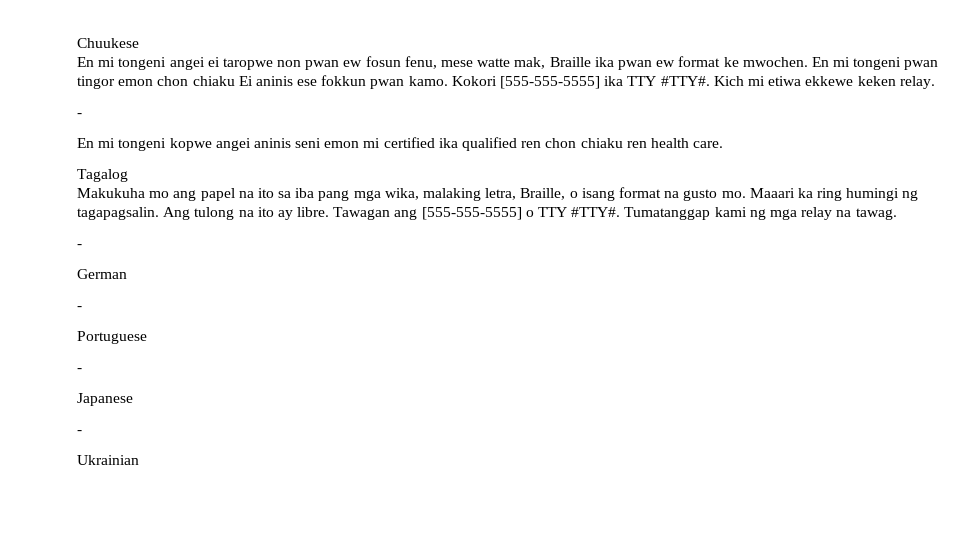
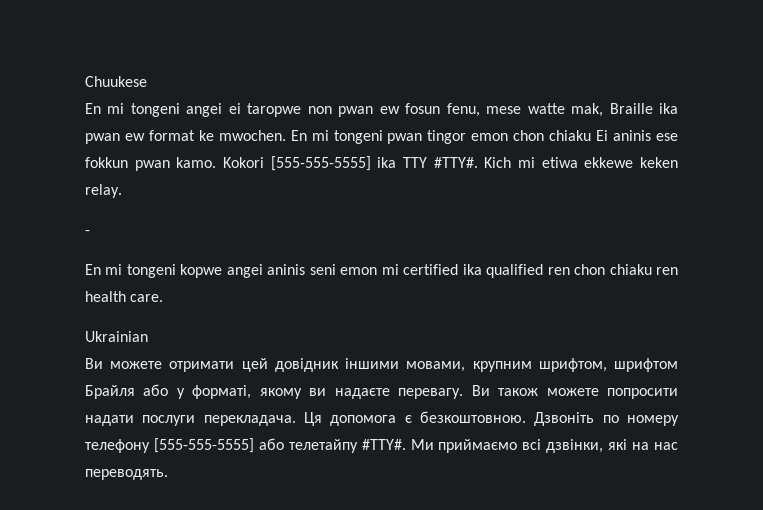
[77,169,128,182] [77,187,919,201] [77,207,897,220] [77,244,82,248] [77,269,127,279] [77,306,82,310] [77,331,147,344] [77,368,82,372] [77,393,133,406] [77,430,82,434] [77,455,139,465] Tagalog // Makukuha mo ang papel na ito sa iba pang mga wika, malaking letra, Braille, o isang format na gusto mo. Maaari ka ring humingi ng tagapagsalin. Ang tulong na ito ay libre. Tawagan ang [555-555-5555] o TTY #TTY#. Tumatanggap kami ng mga relay na tawag. // - // German // - // Portuguese // - // Japanese // - // Ukrainian -> [85,331,148,342] [85,358,678,372] [85,384,678,399] [85,411,679,426] [85,438,679,453] [85,469,168,480] Ukrainian // Ви можете отримати цей довідник іншими мовами, крупним шрифтом, шрифтом Брайля або у форматі, якому ви надаєте перевагу. Ви також можете попросити надати послуги перекладача. Ця допомога є безкоштовною. Дзвоніть по номеру телефону [555-555-5555] або телетайпу #TTY#. Ми приймаємо всі дзвінки, які на нас переводять.

